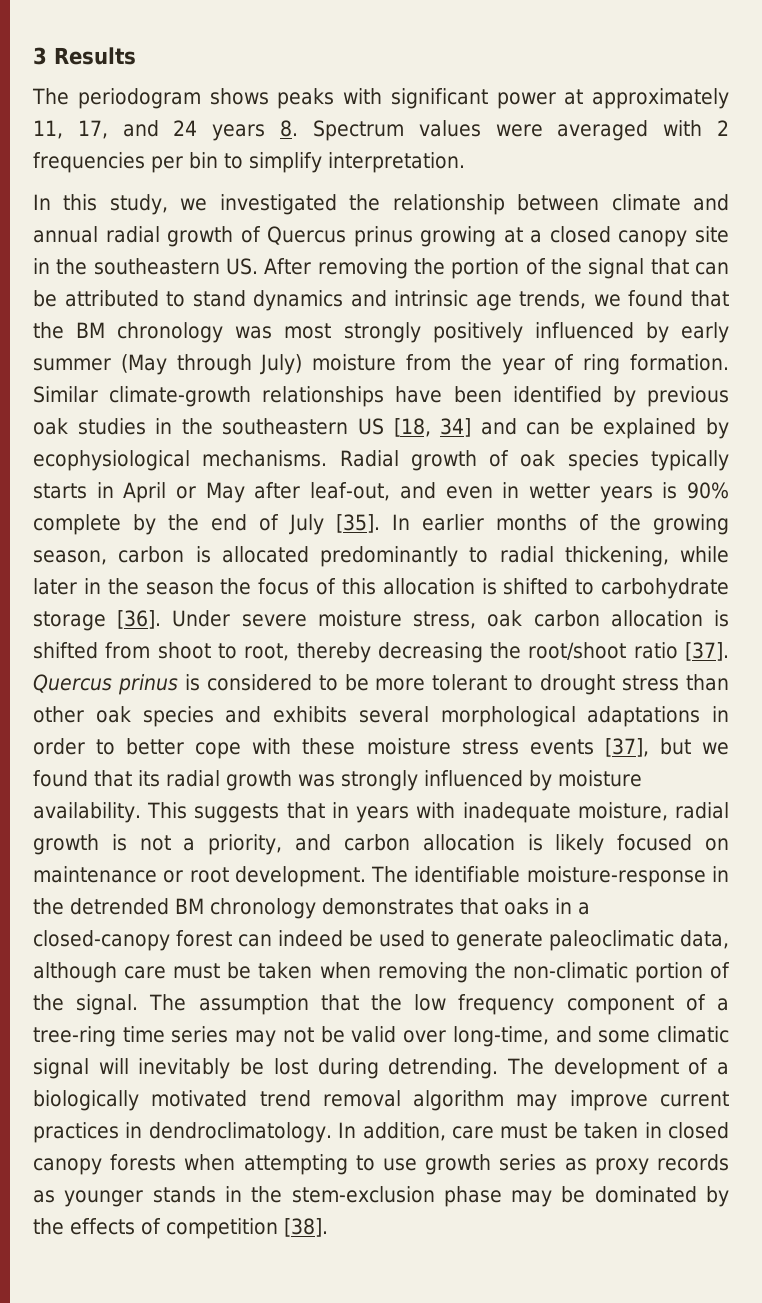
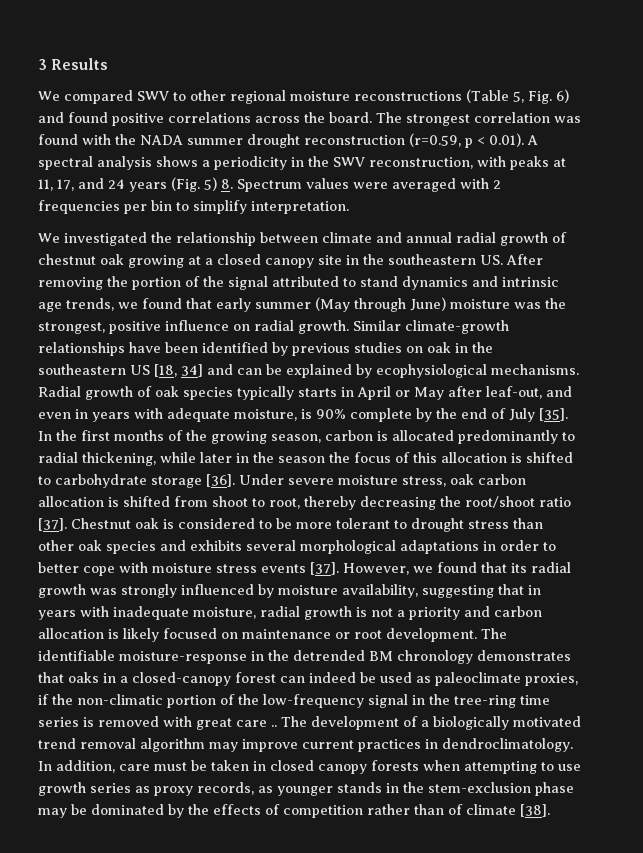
[32,88,730,109] The periodogram shows peaks with significant power at approximately -> [38,89,569,104] [38,112,581,126] [38,133,538,148] [38,156,566,170] We compared SWV to other regional moisture reconstructions (Table 5, Fig. 6) and found positive correlations across the board. The strongest correlation was found with the NADA summer drought reconstruction (r=0.59, p < 0.01). A spectral analysis shows a periodicity in the SWV reconstruction, with peaks at
(266, 132) none -> [171,177,217,192] (Fig. 5)
[33,194,208,215] In this study, we -> [38,233,60,243] We
[267,226,413,247] Quercus prinus -> [38,254,124,265] chestnut oak
[650,258,729,275] [33,290,57,307] that can be -> (268, 283) none
[33,322,729,343] [33,354,729,375] the BM chronology was most strongly positively influenced by early summer (May through July) moisture from the year of ring formation. -> [216,297,566,312] [38,320,349,334] early summer (May through June) moisture was the strongest, positive influence on radial growth.
[33,418,146,435] oak studies -> [354,342,451,353] studies on oak
[528,483,653,503] wetter years -> [92,408,297,422] years with adequate moisture,
[422,514,484,531] earlier -> [56,430,110,441] the first
[33,674,178,695] Quercus prinus -> [71,518,159,529] Chestnut oak
[302,738,356,755] these -> (148, 567) none
[604,738,691,757] [37], but -> [310,562,409,575] [37]. However,
[33,802,280,823] availability. This suggests -> [342,584,494,598] availability, suggesting
[208,834,283,855] priority, -> [409,607,460,620] priority
[431,930,729,951] [33,962,468,983] to generate paleoclimatic data, although care must be taken when removing -> [416,672,578,686] [38,694,49,705] as paleoclimate proxies, if
[76,994,730,1015] [33,1026,730,1047] [33,1058,499,1079] signal. The assumption that the low frequency component of a tree-ring time series may not be valid over long-time, and some climatic signal will inevitably be lost during detrending. -> [263,694,550,708] [38,716,277,730] low-frequency signal in the tree-ring time series is removed with great care ..
[657,1154,730,1171] records -> [197,782,254,795] records,
(278, 1228) none -> [367,804,516,815] rather than of climate

